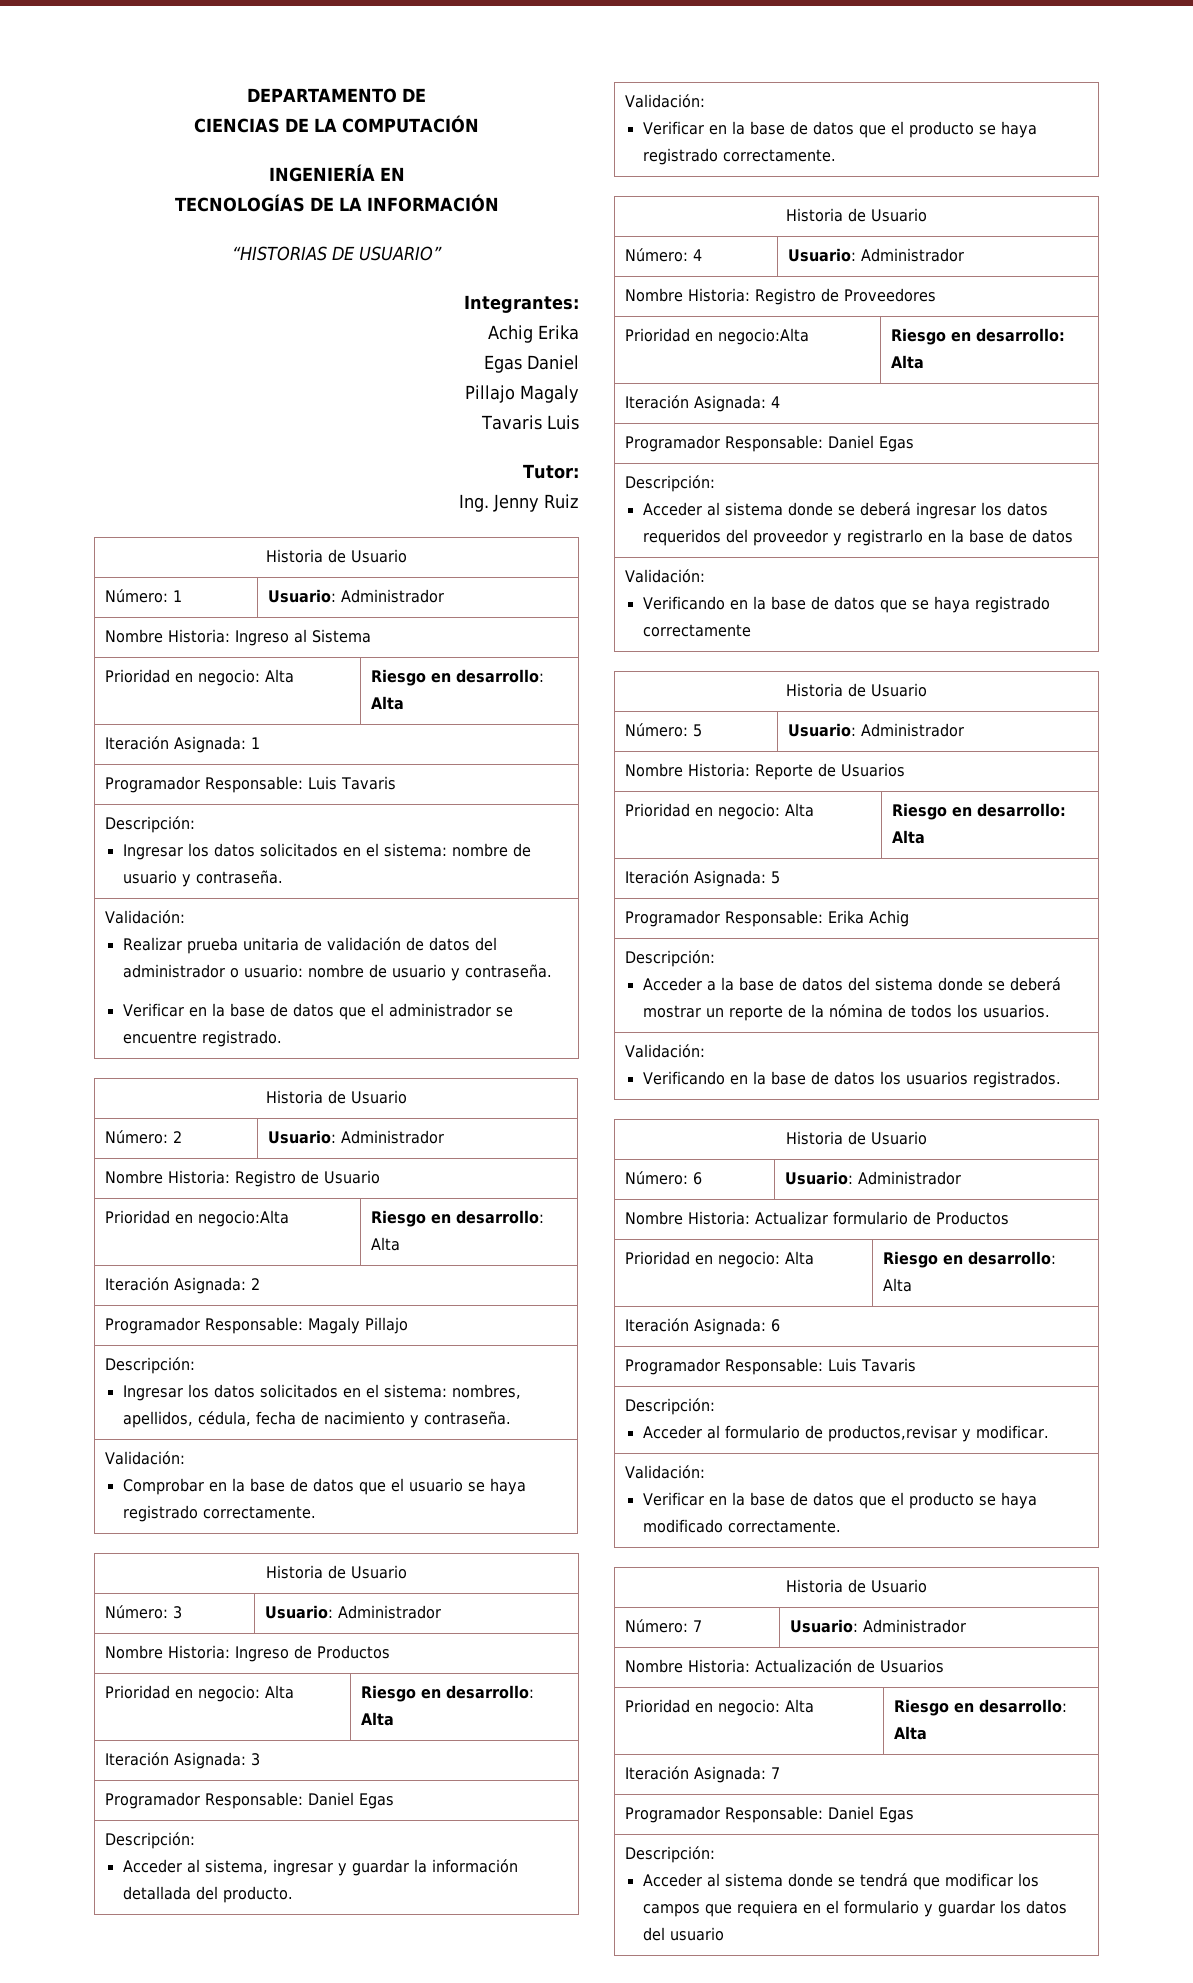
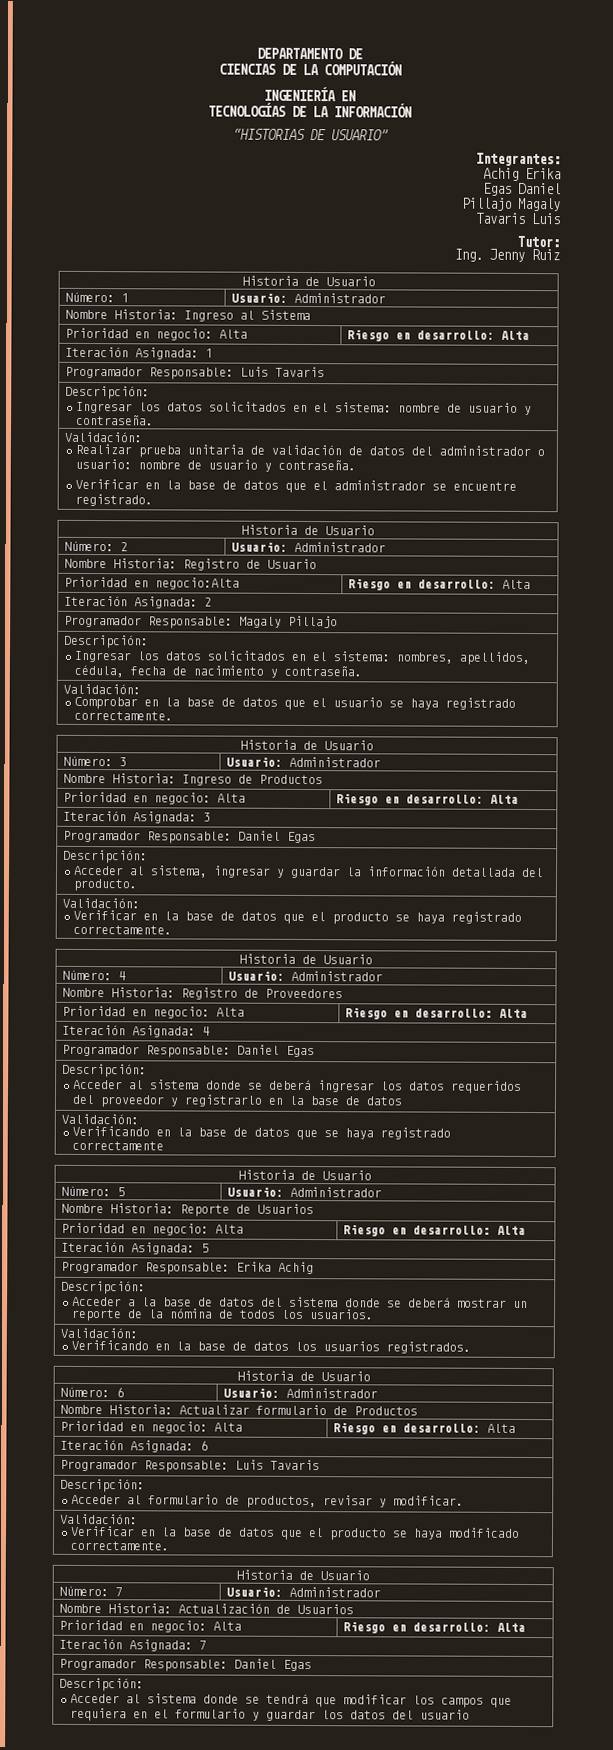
[718,328,810,345] negocio:Alta -> [153,1006,246,1019] negocio: Alta
[827,1425,957,1442] productos,revisar -> [246,1495,374,1509] productos, revisar

